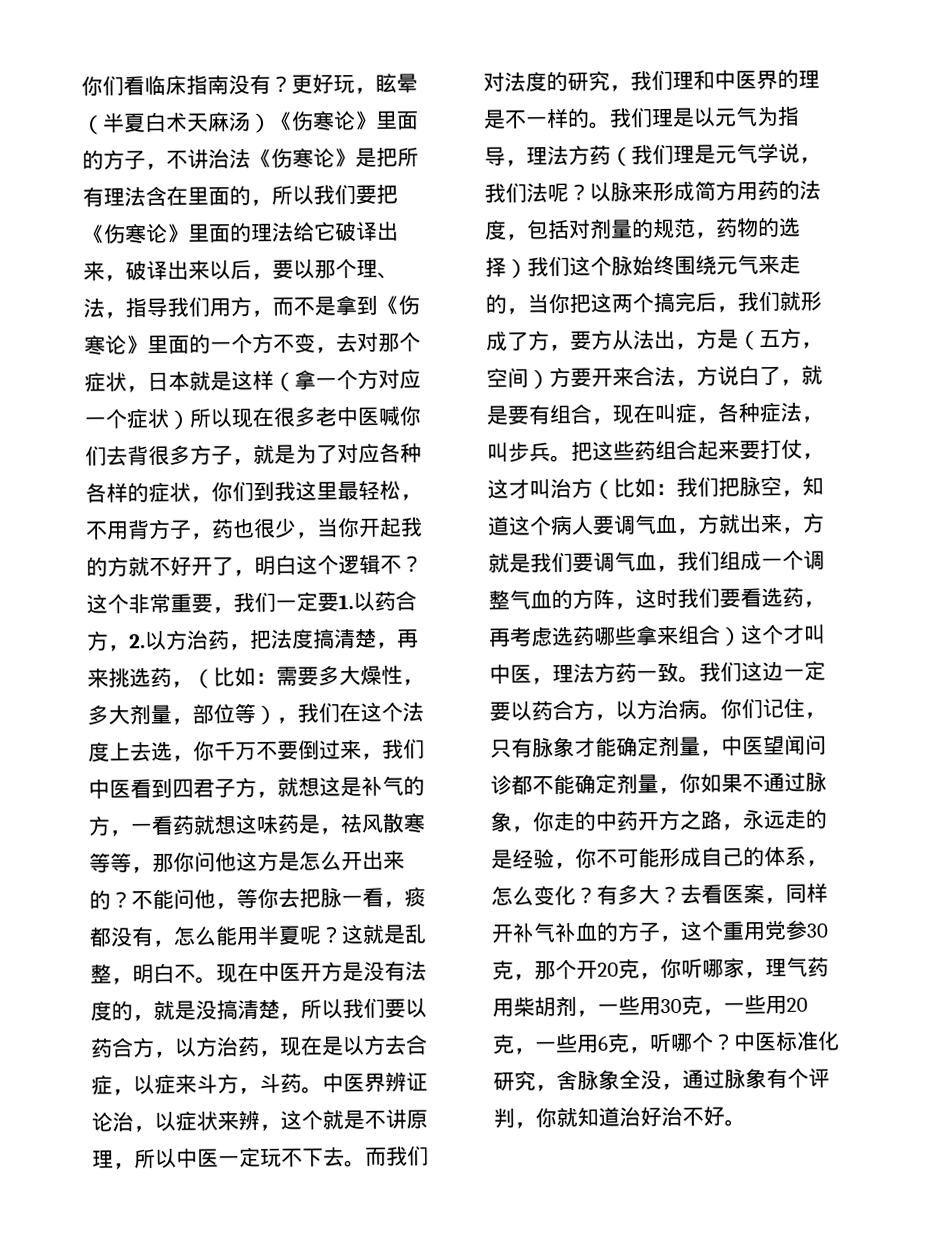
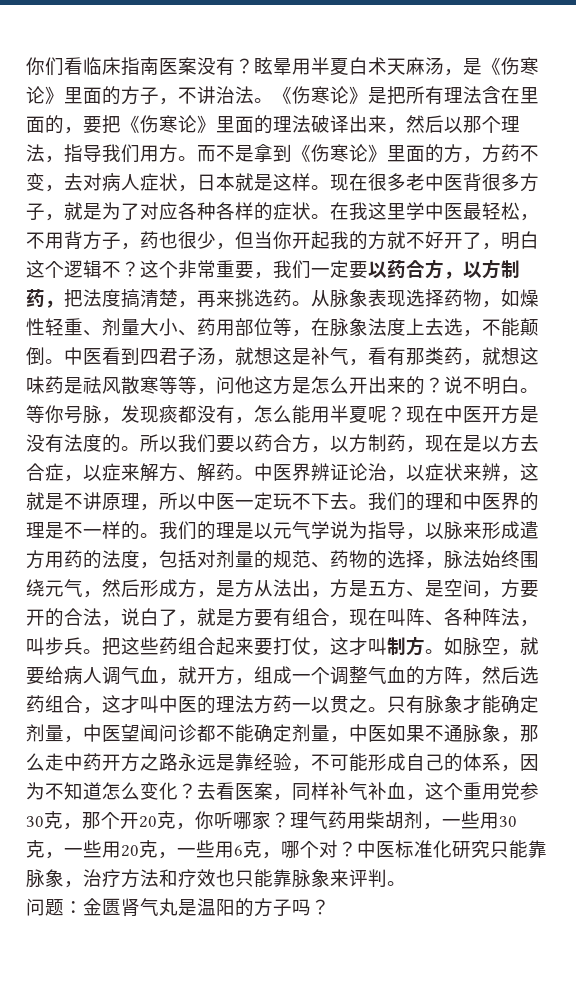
[228,73,418,95] [81,114,104,135] 没有？更好玩，眩晕（ -> [159,57,311,76] 医案没有？眩晕用
[249,112,272,134] ） -> [444,58,482,76] ，是
(251, 159) none -> [254,98,273,103] 。
[271,184,356,205] 所以我们 -> (83, 130) none
[293,221,336,242] 给它 -> (311, 124) none
[125,259,294,281] 破译出来以后，要 -> [406,115,444,133] 然后
[377,271,399,279] 、 -> (520, 124) none
[251,309,273,318] ， -> [178,156,197,161] 。
[210,332,274,354] 一个方 -> [444,144,520,163] 方，方药
[378,332,421,352] 那个 -> [102,173,140,192] 病人
[273,368,421,392] [84,408,233,430] （拿一个方对应一个症状）所以 -> [311,185,330,190] 。
[378,405,421,426] [85,445,128,467] 喊你们去 -> (463, 182) none
[190,480,338,503] ，你们到我这里 -> [311,202,463,220] 。在我这里学中医
(318, 535) none -> [235,231,254,249] 但
[338,590,417,612] [86,629,209,652] 1.以药合方，2.以方治 -> [368,259,520,279] 以药合方，以方制
[171,665,424,689] [87,701,424,726] [88,738,425,763] ，（比如：需要多大燥性，多大剂量，部位等），我们在这个法度上去选，你千万不要倒过来，我们 -> [292,289,539,308] [26,318,539,337] [26,347,64,365] 。从脉象表现选择药物，如燥性轻重、剂量大小、药用部位等，在脉象法度上去选，不能颠倒。
[235,777,257,798] 方 -> [197,347,216,365] 汤
[403,776,425,796] [88,815,194,837] 的方，一看药 -> [349,347,482,366] ，看有那类药，
[319,827,341,835] ， -> (83, 385) none
[152,852,195,873] 那你 -> (216, 391) none
[131,887,405,910] 不能问他，等你去把脉一看， -> [444,376,539,395] [26,405,159,424] 说不明白。等你号脉，发现
[341,923,427,945] [90,962,217,985] 这就是乱整，明白不。 -> (406, 414) none
[132,999,301,1022] ，就是没搞清楚， -> [121,446,140,451] 。
[216,1036,239,1057] 治 -> [368,434,387,452] 制
[196,1073,281,1095] 斗方，斗 -> [140,463,216,482] 解方、解
[301,1110,323,1130] 个 -> (539, 472) none
[365,1145,429,1166] [483,69,673,92] 而我们对法度的研究，我们 -> [368,492,425,511] 我们的
(653, 117) none -> [197,521,216,540] 的
(758, 116) none -> [311,521,349,539] 学说
[526,142,821,167] [484,182,590,203] 理法方药（我们理是元气学说，我们法呢？ -> (425, 536) none
[694,180,716,201] 简 -> [520,521,539,539] 遣
[695,231,717,239] ， -> [311,562,330,568] 、
[506,254,801,279] [485,290,822,315] [486,327,823,352] [486,365,718,390] ）我们这个脉始终围绕元气来走的，当你把这两个搞完后，我们就形成了方，要方从法出，方是（五方，空间）方要开来合法，方 -> [425,550,539,569] [26,579,539,598] [26,608,121,627] ，脉法始终围绕元气，然后形成方，是方从法出，方是五方、是空间，方要开的合法，
(508, 415) none -> [235,608,254,627] 方
[675,401,781,424] 症，各种症 -> [406,608,501,626] 阵、各种阵
[550,475,824,500] [487,512,825,536] [488,550,720,573] 治方（比如：我们把脉空，知道这个病人要调气血，方就出来，方就是我们要调气血，我们 -> [387,636,539,656] [26,666,254,685] 制方。如脉空，就要给病人调气血，就开方，
[635,587,825,609] [488,624,784,647] 这时我们要看选药，再考虑选药哪些拿来组合）这个 -> [482,666,539,684] [26,695,121,714] 然后选药组合，这
[531,677,553,685] ， -> [197,695,216,714] 的
[657,660,826,683] [489,698,826,721] 致。我们这边一定要以药合方，以方治病。你们记住， -> [311,695,387,713] 以贯之。
[679,773,701,793] 你 -> [349,724,387,742] 中医
[784,771,827,792] [490,809,827,833] [491,848,597,870] 过脉象，你走的中药开方之路，永远走的是经验，你 -> [463,724,539,743] [26,753,311,772] 脉象，那么走中药开方之路永远是靠经验，
(828, 863) none -> [520,754,539,771] [26,782,102,800] 因为不知道
[596,884,681,905] 有多大？ -> (197, 791) none
[491,923,514,944] 开 -> (330, 791) none
[596,921,661,942] 的方子 -> (406, 790) none
[744,971,766,979] ， -> [271,812,290,828] ？
[649,1032,714,1053] 听哪个 -> [281,840,338,859] 哪个对
[535,1067,830,1092] [493,1105,746,1129] ，舍脉象全没，通过脉象有个评判，你就知道治好治不好。 -> [490,840,547,859] [26,869,406,888] [26,898,330,917] 只能靠脉象，治疗方法和疗效也只能靠脉象来评判。 // 问题：金匮肾气丸是温阳的方子吗？

